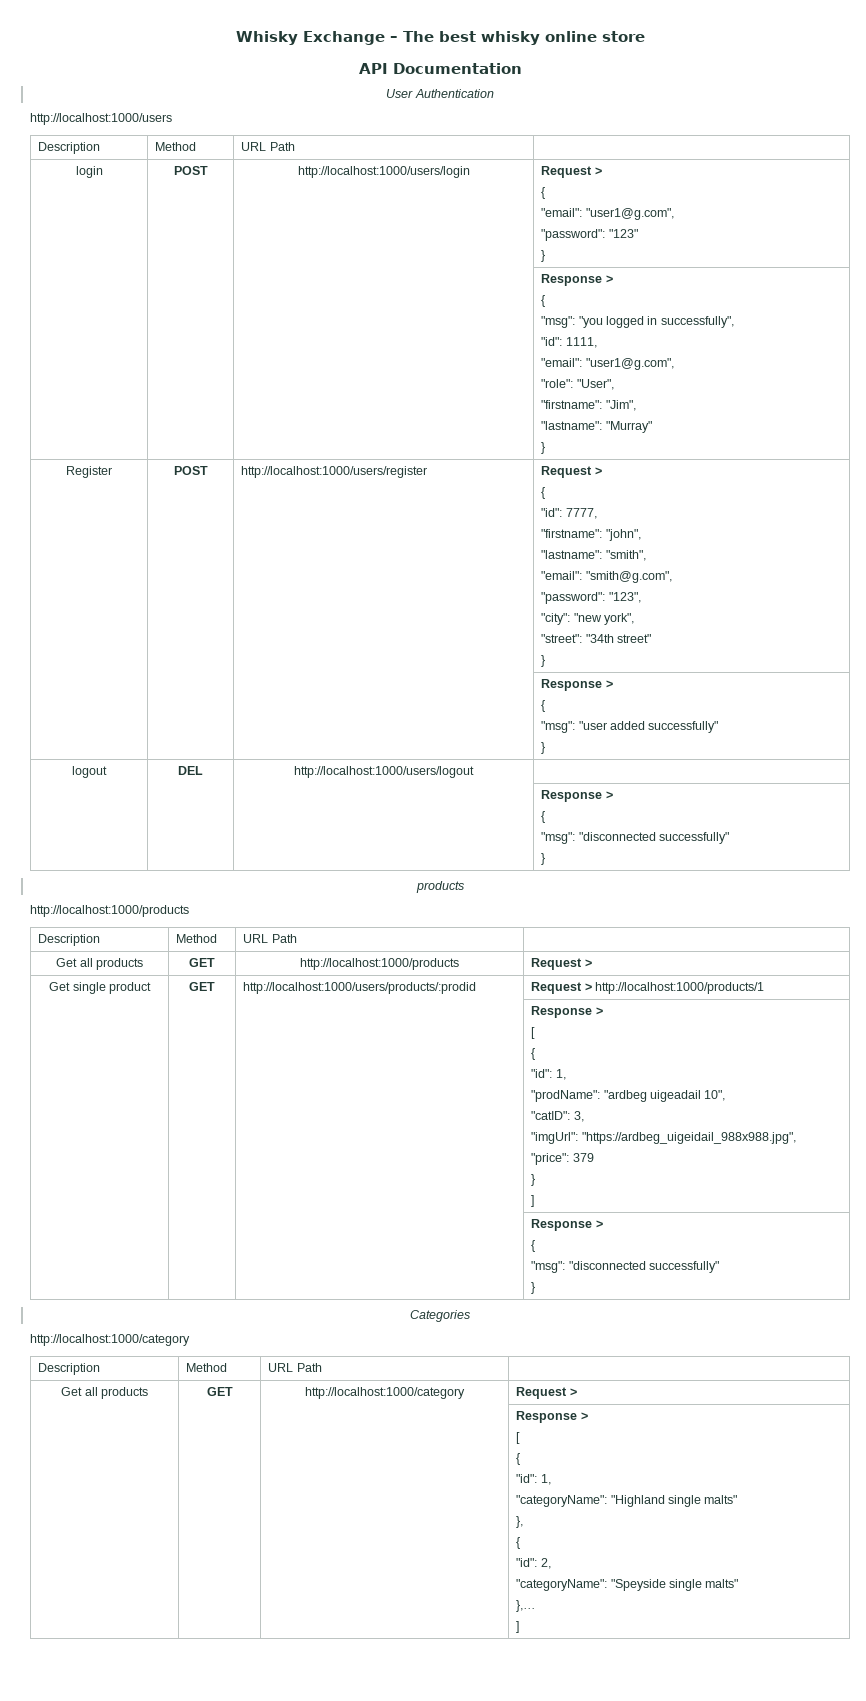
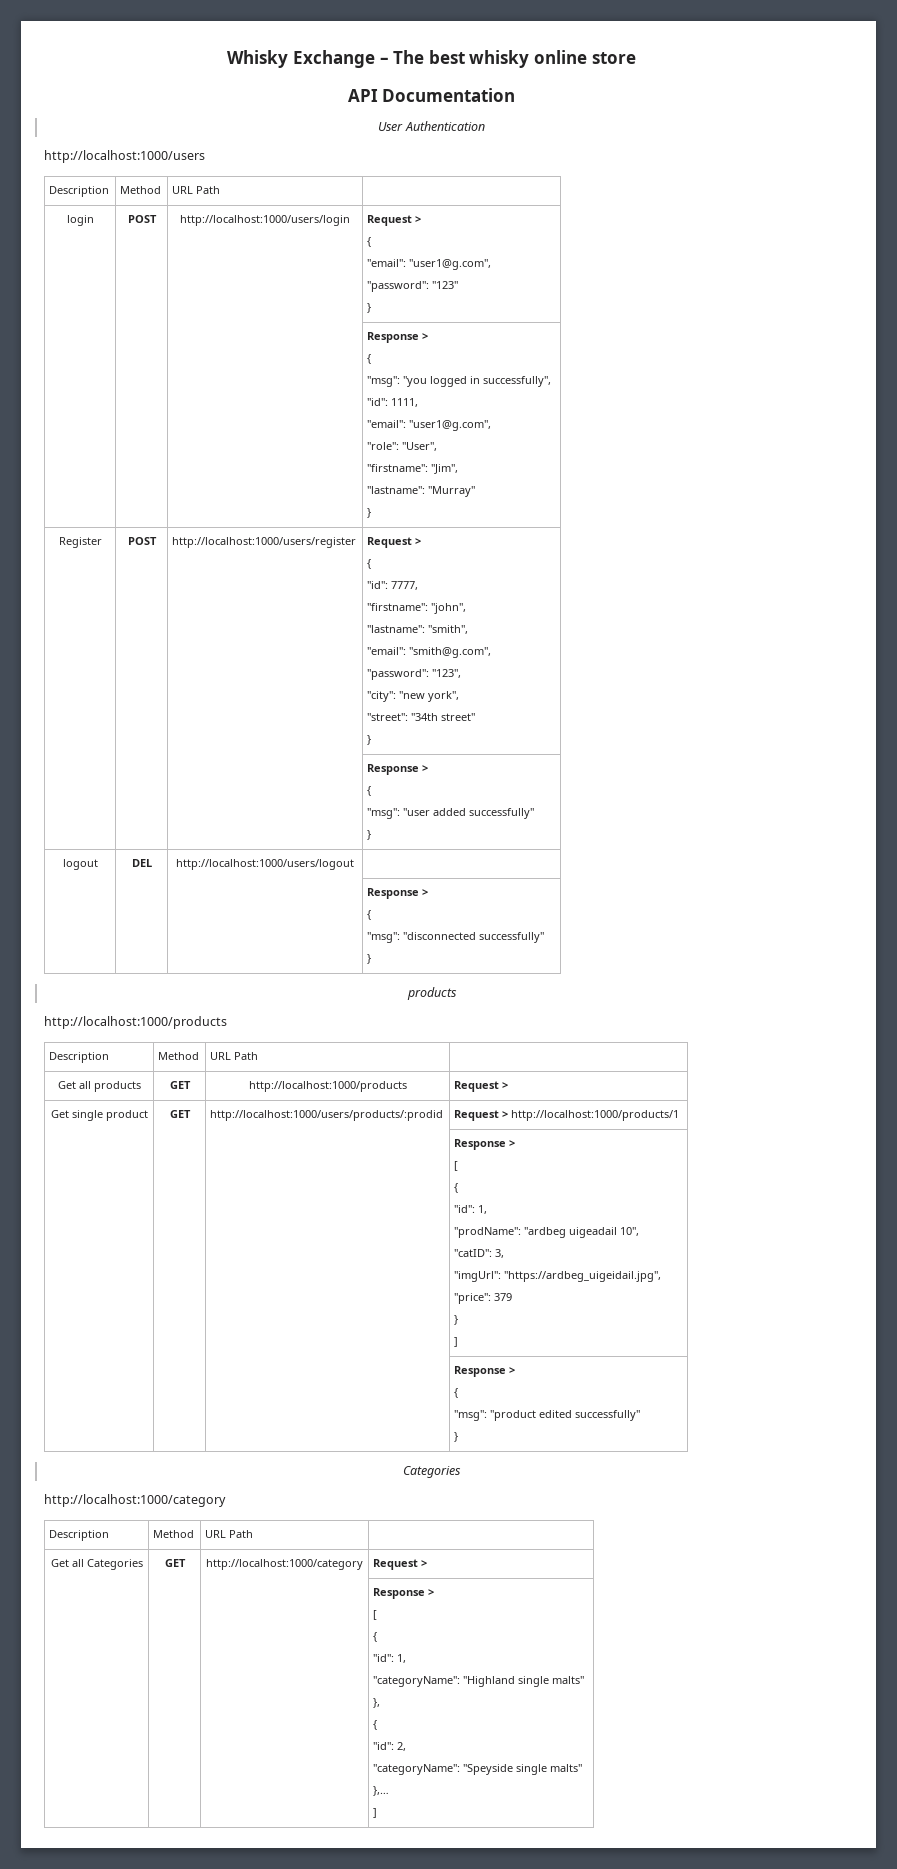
[581,1132,796,1144] "https://ardbeg_uigeidail_988x988.jpg", -> [504,1271,662,1282] "https://ardbeg_uigeidail.jpg",
[568,1261,646,1270] "disconnected -> [490,1410,573,1421] "product edited
[100,1387,148,1399] products -> [86,1559,143,1570] Categories

